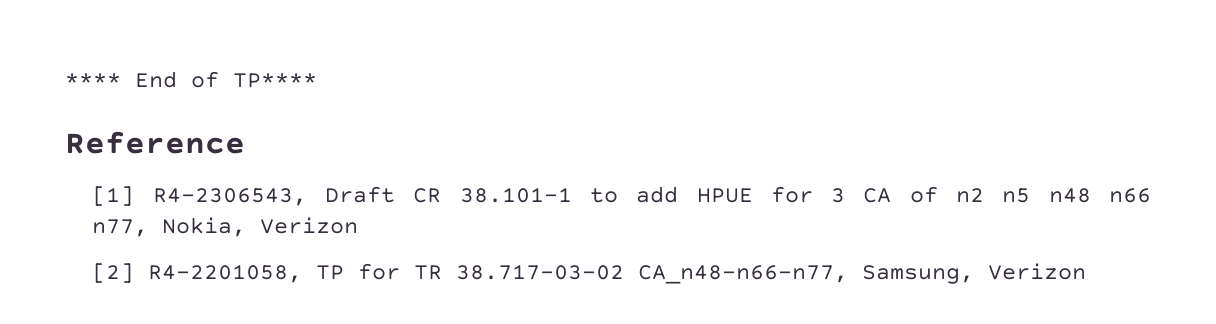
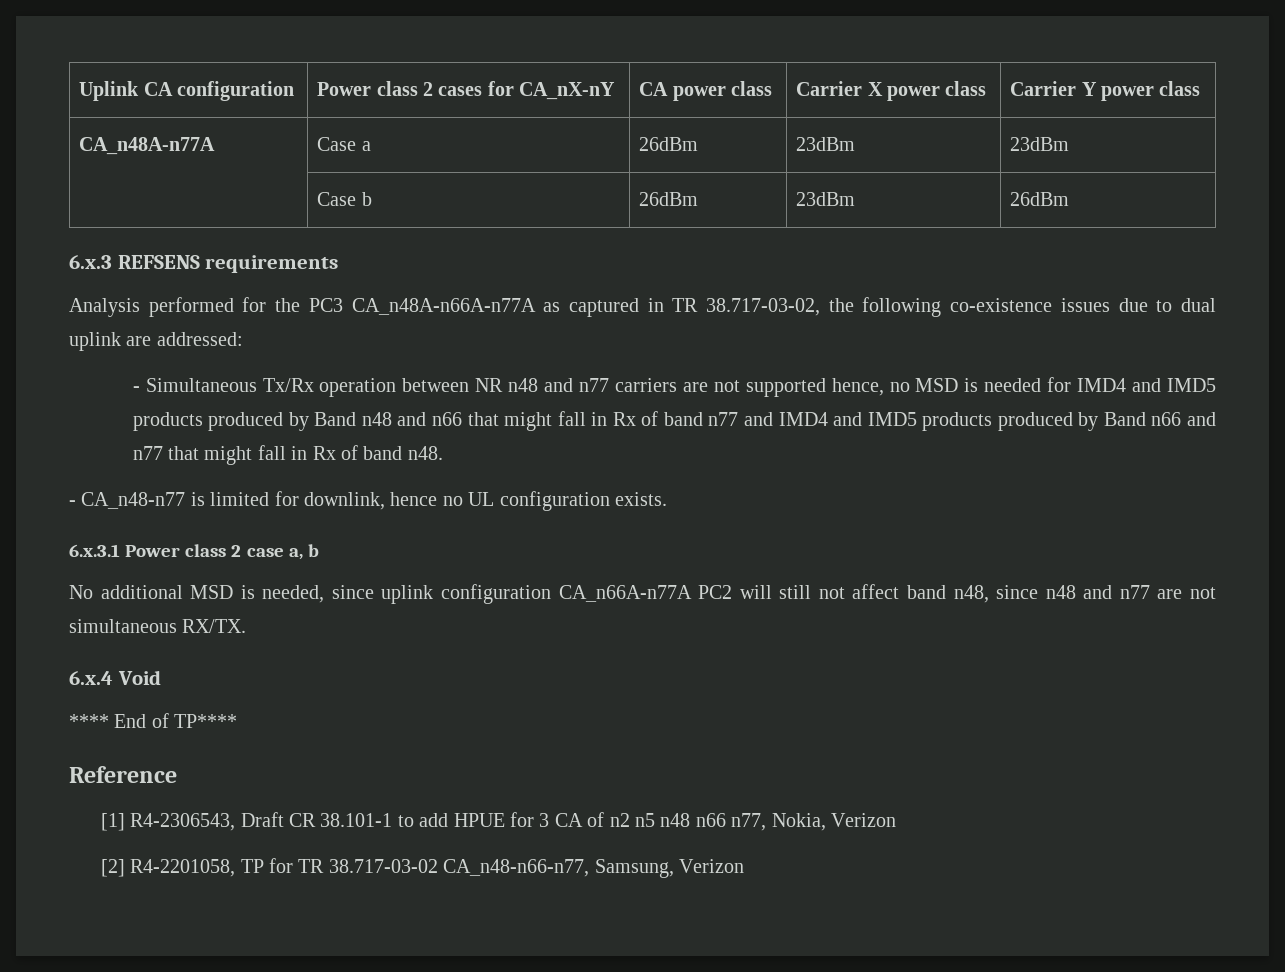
(65, 80) none -> [79,81,295,101] [317,81,616,100] [639,81,773,101] [796,81,987,101] [1010,81,1201,101] [79,137,216,155] [317,137,371,151] [639,137,699,151] [796,137,856,151] [1010,137,1070,151] [317,192,372,206] [639,192,699,206] [796,192,856,206] [1010,192,1070,206] [69,255,339,273] [69,297,1217,317] [69,332,243,351] [132,377,1217,397] [132,411,1217,431] [132,445,443,465] [69,491,667,511] [69,544,319,560] [69,584,1216,604] [69,619,247,633] [69,670,161,685] Uplink CA configuration | Power class 2 cases for CA_nX-nY | CA power class | Carrier X power class | Carrier Y power class // CA_n48A-n77A | Case a | 26dBm | 23dBm | 23dBm // | Case b | 26dBm | 23dBm | 26dBm // 6.x.3 REFSENS requirements // Analysis performed for the PC3 CA_n48A-n66A-n77A as captured in TR 38.717-03-02, the following co-existence issues due to dual uplink are addressed: // - Simultaneous Tx/Rx operation between NR n48 and n77 carriers are not supported hence, no MSD is needed for IMD4 and IMD5 products produced by Band n48 and n66 that might fall in Rx of band n77 and IMD4 and IMD5 products produced by Band n66 and n77 that might fall in Rx of band n48. // - CA_n48-n77 is limited for downlink, hence no UL configuration exists. // 6.x.3.1 Power class 2 case a, b // No additional MSD is needed, since uplink configuration CA_n66A-n77A PC2 will still not affect band n48, since n48 and n77 are not simultaneous RX/TX. // 6.x.4 Void //

